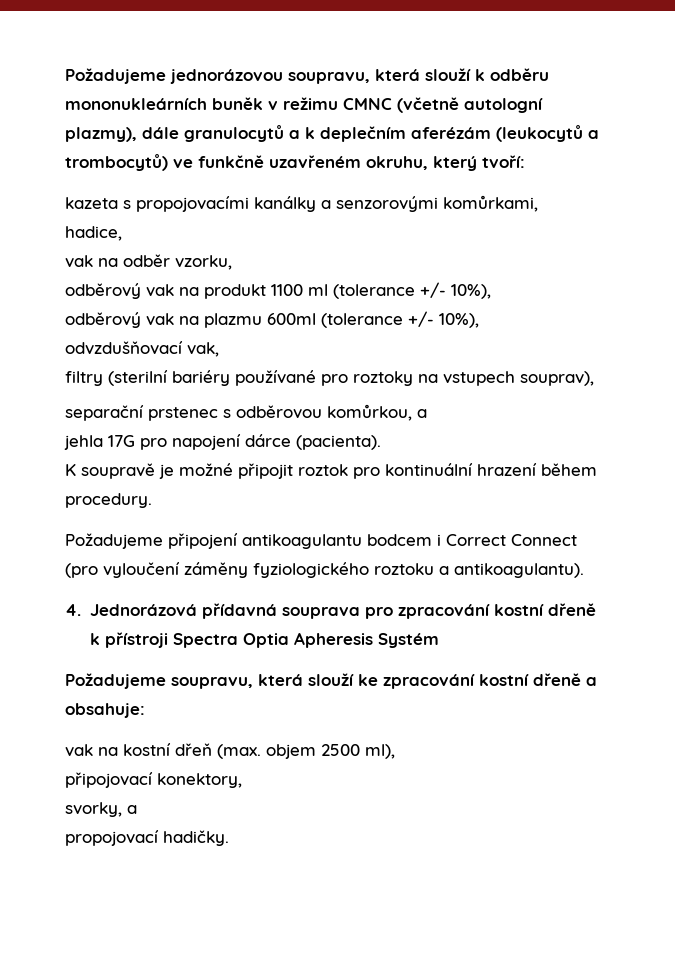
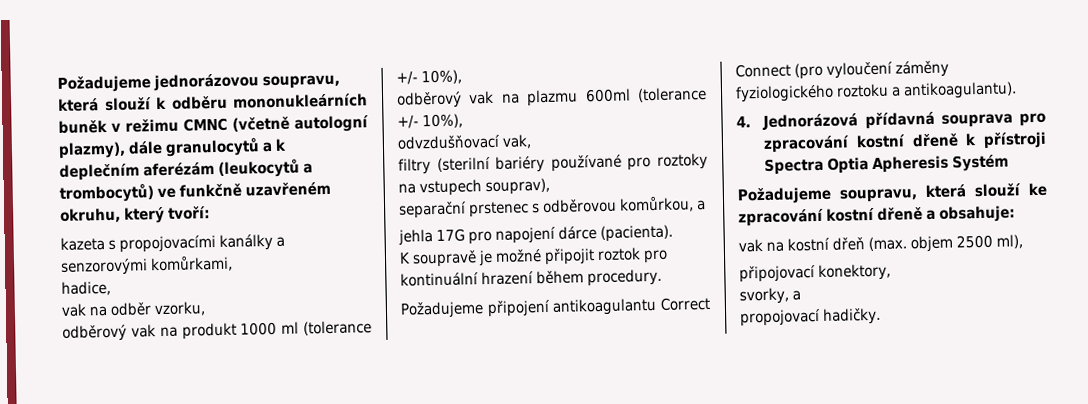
[271,284,303,296] 1100 -> [240,321,278,336] 1000
[367,534,441,546] bodcem i -> (658, 306) none

